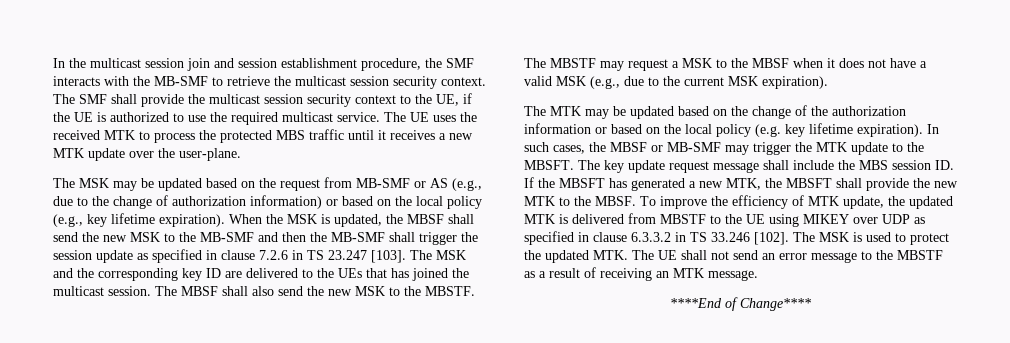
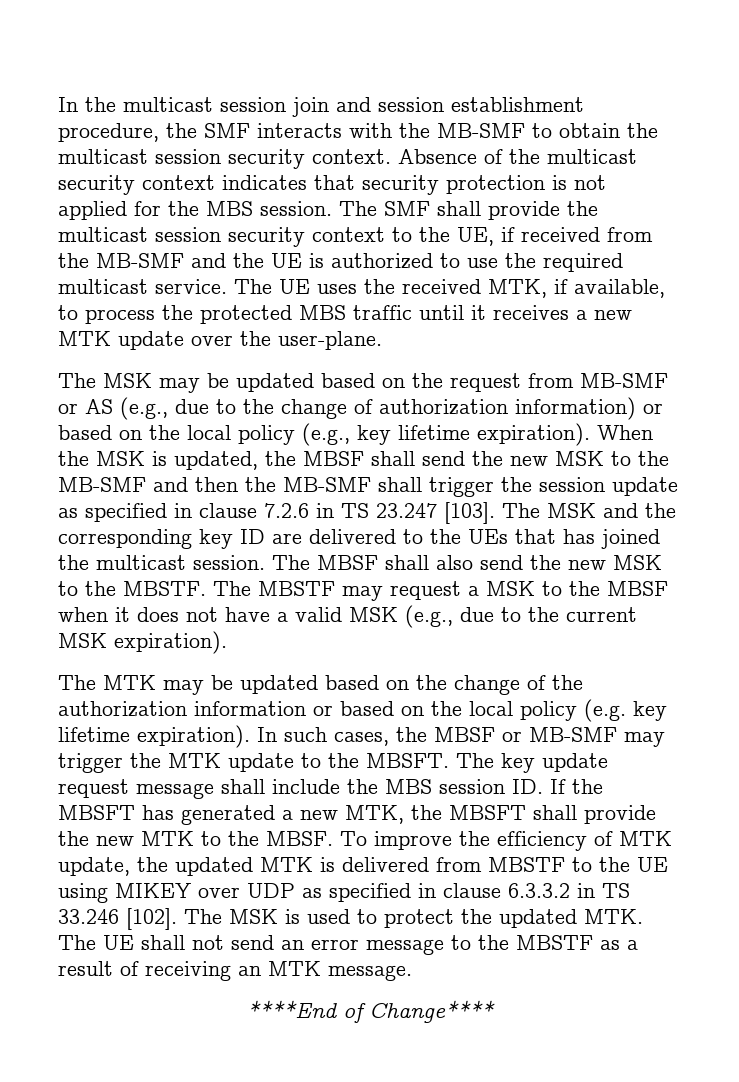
[227,76,270,86] retrieve -> [559,123,620,138] obtain
(486, 81) none -> [398,149,637,164] [58,175,606,195] [58,201,332,220] Absence of the multicast security context indicates that security protection is not applied for the MBS session.
(472, 98) none -> [521,227,653,242] [58,253,226,268] received from the MB-SMF and
[104,130,135,140] MTK -> [488,279,665,298] MTK, if available,

